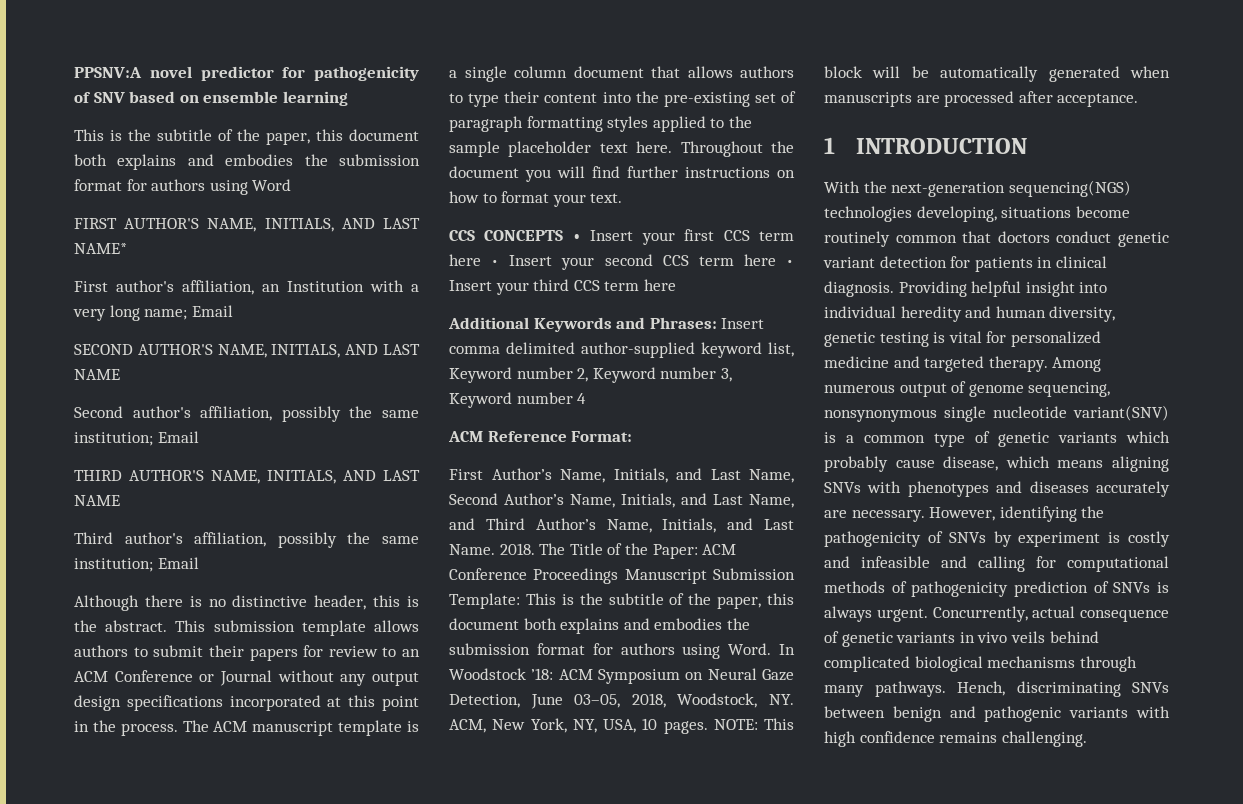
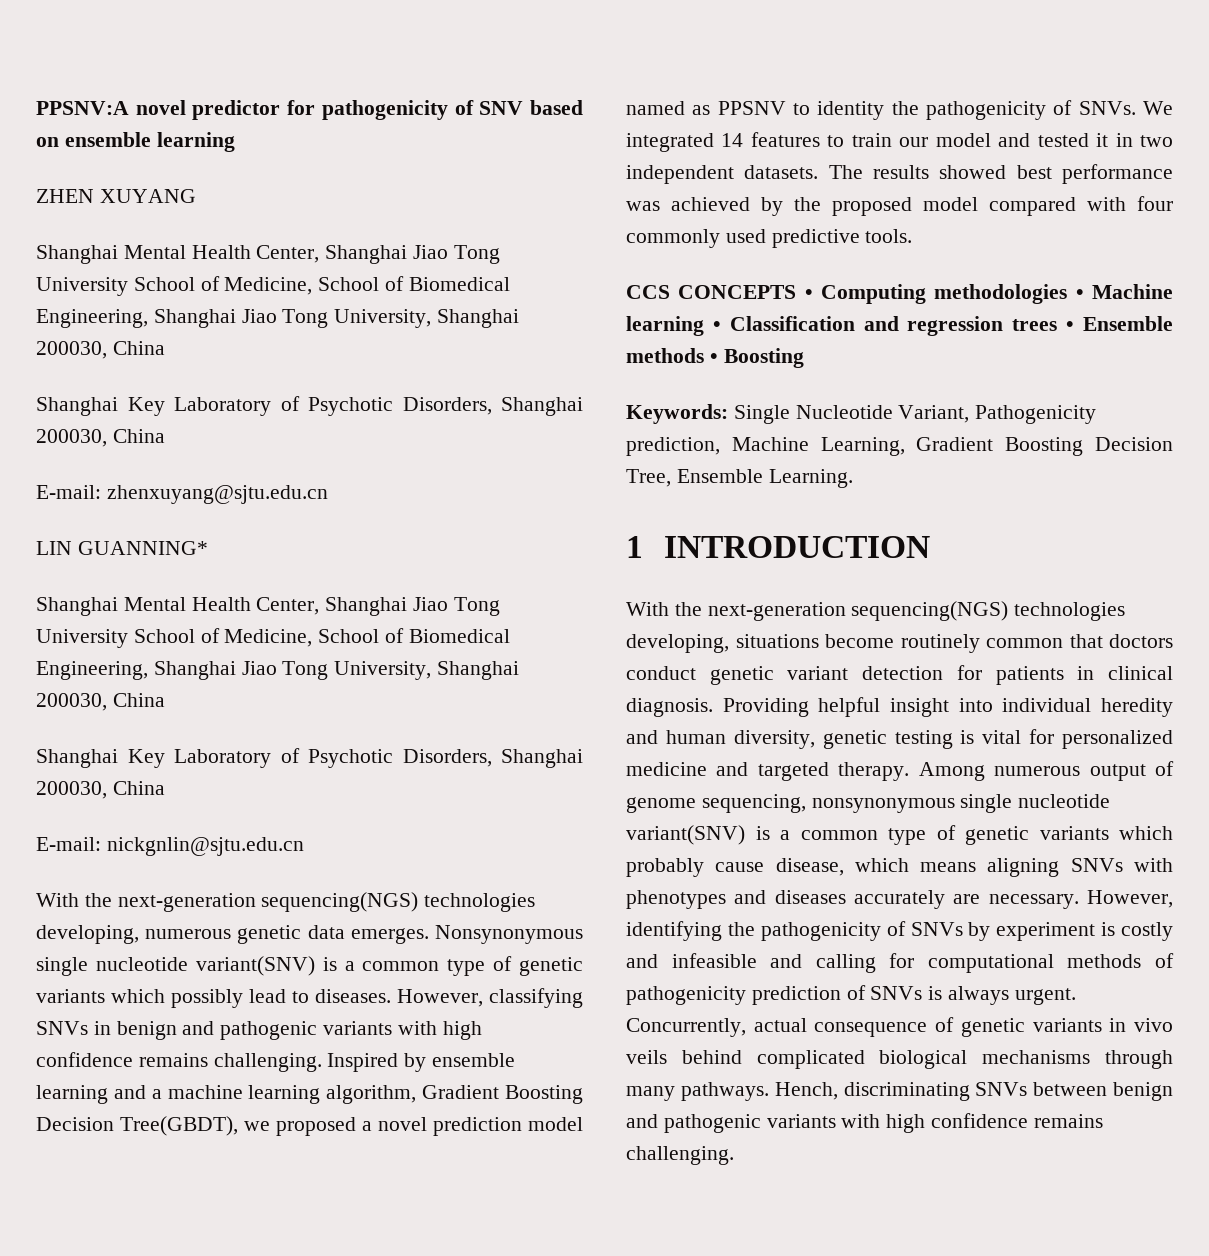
[74,129,419,145] [74,154,420,170] [74,179,292,195] [74,218,420,232] [74,243,127,254] [74,280,419,295] [73,305,233,321] [74,344,420,358] [74,369,120,380] [74,406,419,422] [74,431,199,446] [74,470,420,484] [74,495,120,506] [74,532,419,548] [74,557,199,572] [74,595,419,611] [74,620,419,636] [74,645,420,661] [74,670,419,686] [74,695,420,711] [74,720,419,736] [449,66,794,82] [449,91,796,107] [449,116,752,132] [449,141,794,157] [449,166,795,182] [449,191,623,207] [449,229,794,245] [449,254,794,270] [449,279,676,295] [448,317,765,332] [449,342,794,358] [449,367,732,383] [449,392,587,408] [448,431,633,442] [449,468,794,483] [449,493,794,508] [449,518,794,533] [449,543,737,559] [449,568,795,584] [449,593,794,609] [449,618,750,634] [449,643,795,659] [449,668,794,684] [449,693,794,709] [449,718,794,734] [824,66,1170,82] [824,91,1139,107] This is the subtitle of the paper, this document both explains and embodies the submission format for authors using Word // FIRST AUTHOR'S NAME, INITIALS, AND LAST NAME* // First author's affiliation, an Institution with a very long name; Email // SECOND AUTHOR'S NAME, INITIALS, AND LAST NAME // Second author's affiliation, possibly the same institution; Email // THIRD AUTHOR'S NAME, INITIALS, AND LAST NAME // Third author's affiliation, possibly the same institution; Email // Although there is no distinctive header, this is the abstract. This submission template allows authors to submit their papers for review to an ACM Conference or Journal without any output design specifications incorporated at this point in the process. The ACM manuscript template is a single column document that allows authors to type their content into the pre-existing set of paragraph formatting styles applied to the sample placeholder text here. Throughout the document you will find further instructions on how to format your text. // CCS CONCEPTS • Insert your first CCS term here • Insert your second CCS term here • Insert your third CCS term here // Additional Keywords and Phrases: Insert comma delimited author-supplied keyword list, Keyword number 2, Keyword number 3, Keyword number 4 // ACM Reference Format: // First Author’s Name, Initials, and Last Name, Second Author’s Name, Initials, and Last Name, and Third Author’s Name, Initials, and Last Name. 2018. The Title of the Paper: ACM Conference Proceedings Manuscript Submission Template: This is the subtitle of the paper, this document both explains and embodies the submission format for authors using Word. In Woodstock ’18: ACM Symposium on Neural Gaze Detection, June 03–05, 2018, Woodstock, NY. ACM, New York, NY, USA, 10 pages. NOTE: This block will be automatically generated when manuscripts are processed after acceptance. -> [36,189,196,203] [36,245,500,264] [36,276,510,296] [36,309,520,328] [36,341,165,359] [36,396,583,416] [36,429,165,447] [36,485,328,504] [36,541,208,555] [36,597,500,616] [36,628,510,648] [36,661,520,680] [36,693,165,711] [36,748,583,768] [36,781,165,799] [36,837,304,856] [36,892,536,912] [36,925,583,944] [36,956,583,976] [36,988,583,1008] [36,1021,482,1040] [36,1052,516,1072] [36,1085,583,1104] [36,1116,583,1136] [626,100,1173,120] [626,132,1173,152] [626,164,1173,184] [626,196,1173,216] [626,229,913,248] [626,284,1173,304] [626,316,1173,336] [626,348,804,368] [626,404,1097,424] [626,437,1173,456] [626,469,853,488] ZHEN XUYANG // Shanghai Mental Health Center, Shanghai Jiao Tong University School of Medicine, School of Biomedical Engineering, Shanghai Jiao Tong University, Shanghai 200030, China // Shanghai Key Laboratory of Psychotic Disorders, Shanghai 200030, China // E-mail: zhenxuyang@sjtu.edu.cn // LIN GUANNING* // Shanghai Mental Health Center, Shanghai Jiao Tong University School of Medicine, School of Biomedical Engineering, Shanghai Jiao Tong University, Shanghai 200030, China // Shanghai Key Laboratory of Psychotic Disorders, Shanghai 200030, China // E-mail: nickgnlin@sjtu.edu.cn // With the next-generation sequencing(NGS) technologies developing, numerous genetic data emerges. Nonsynonymous single nucleotide variant(SNV) is a common type of genetic variants which possibly lead to diseases. However, classifying SNVs in benign and pathogenic variants with high confidence remains challenging. Inspired by ensemble learning and a machine learning algorithm, Gradient Boosting Decision Tree(GBDT), we proposed a novel prediction model named as PPSNV to identity the pathogenicity of SNVs. We integrated 14 features to train our model and tested it in two independent datasets. The results showed best performance was achieved by the proposed model compared with four commonly used predictive tools. // CCS CONCEPTS • Computing methodologies • Machine learning • Classification and regression trees • Ensemble methods • Boosting // Keywords: Single Nucleotide Variant, Pathogenicity prediction, Machine Learning, Gradient Boosting Decision Tree, Ensemble Learning.

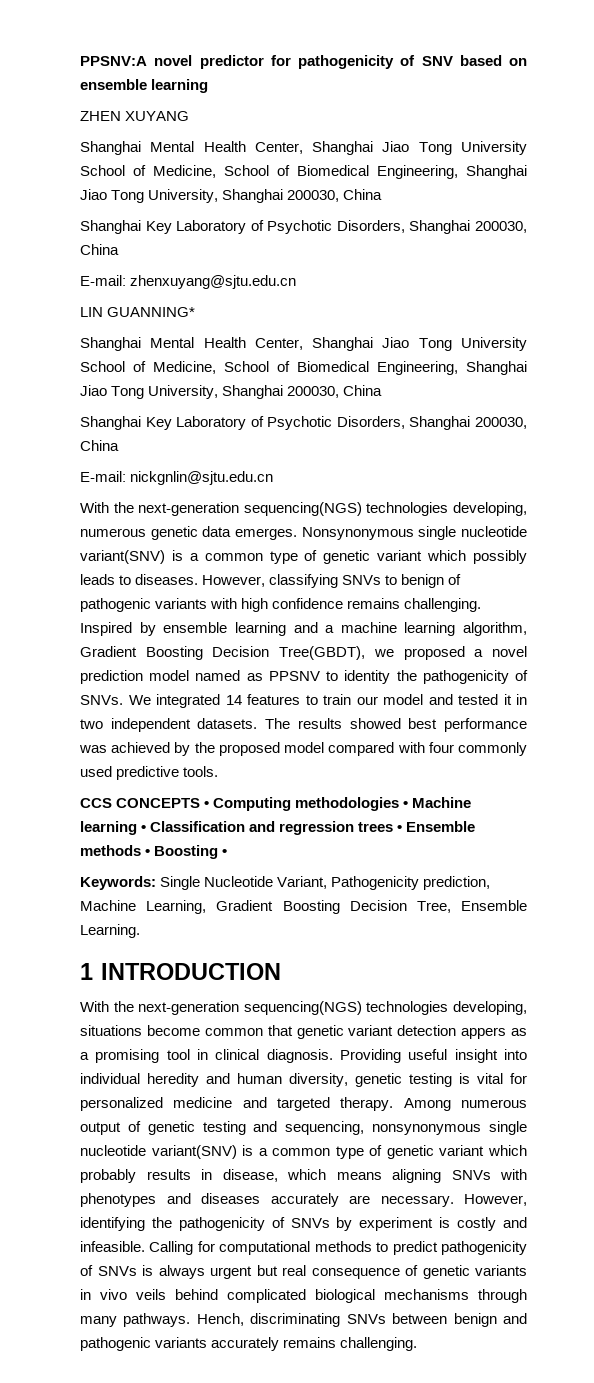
[36,989,105,1003] variants -> [377,550,423,561] variant
[249,989,286,1003] lead -> [80,574,115,585] leads
[93,1021,215,1040] in benign and -> [385,574,462,588] to benign of
(804, 358) none -> [222,849,228,856] •
[900,634,980,653] routinely -> (200, 1030) none
[1109,634,1173,648] [626,666,696,680] doctors conduct -> (293, 1030) none
[956,665,1064,685] for patients -> [461,1027,527,1039] [80,1049,190,1063] appers as a promising tool
[818,697,881,717] helpful -> [408,1049,448,1060] useful
[626,797,696,813] genome -> [147,1121,278,1135] genetic testing and
[1039,826,1109,840] variants -> [439,1145,485,1156] variant
[715,862,765,872] cause -> [146,1169,212,1180] results in
[671,953,1174,973] [626,986,841,1005] infeasible and calling for computational methods of pathogenicity prediction -> [80,1241,528,1255] infeasible. Calling for computational methods to predict pathogenicity
[1014,988,1076,1005] [626,1018,807,1037] urgent. Concurrently, actual -> [210,1265,306,1279] urgent but real
[841,1113,1029,1133] with high confidence -> [211,1337,280,1351] accurately

